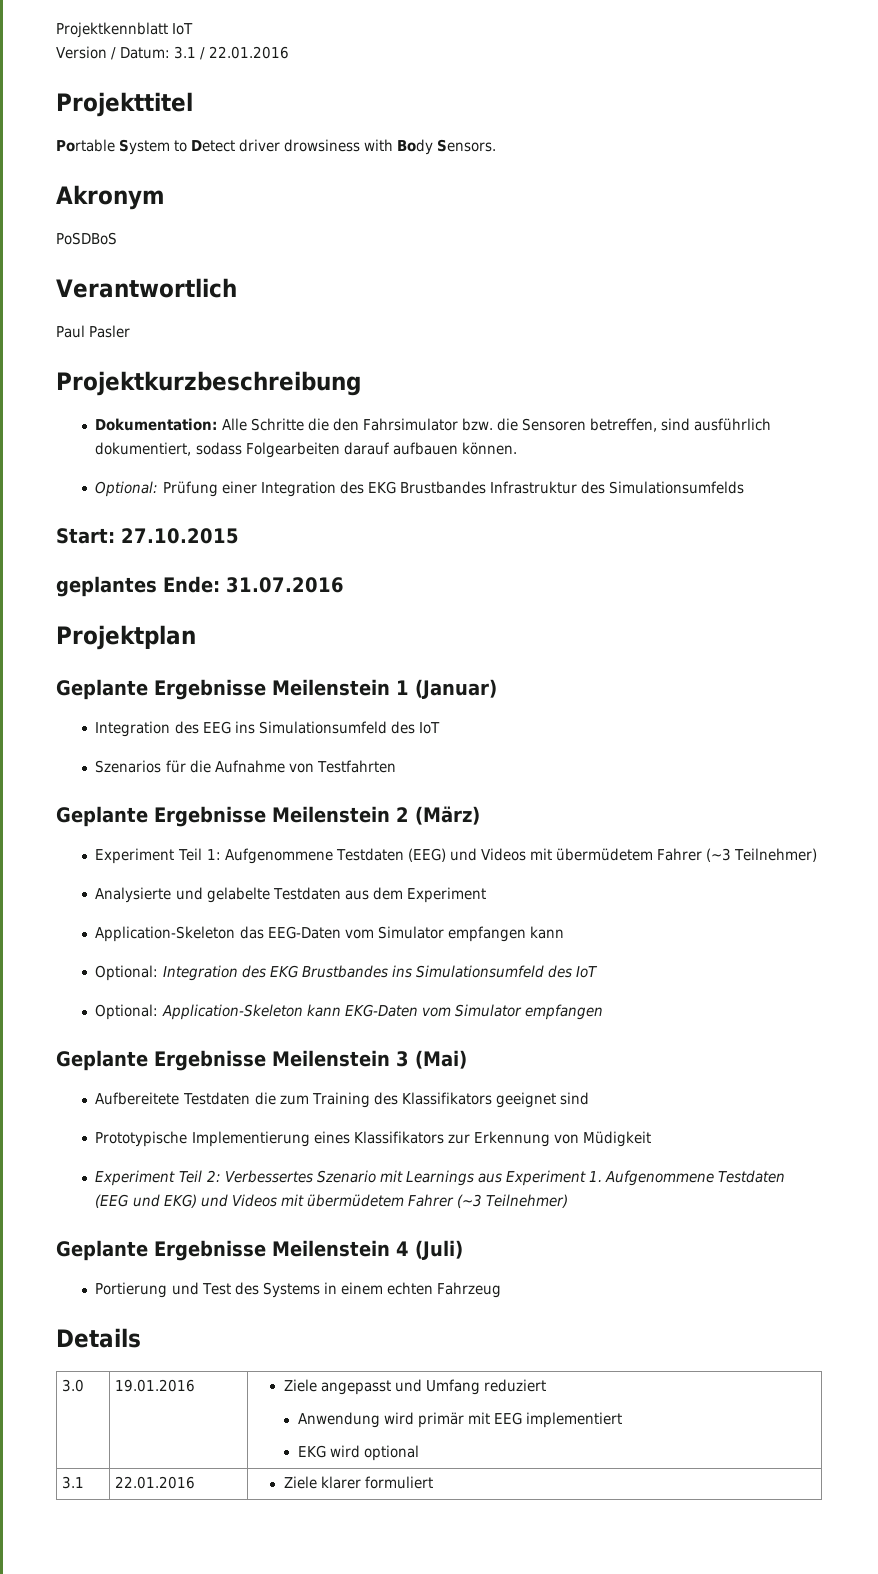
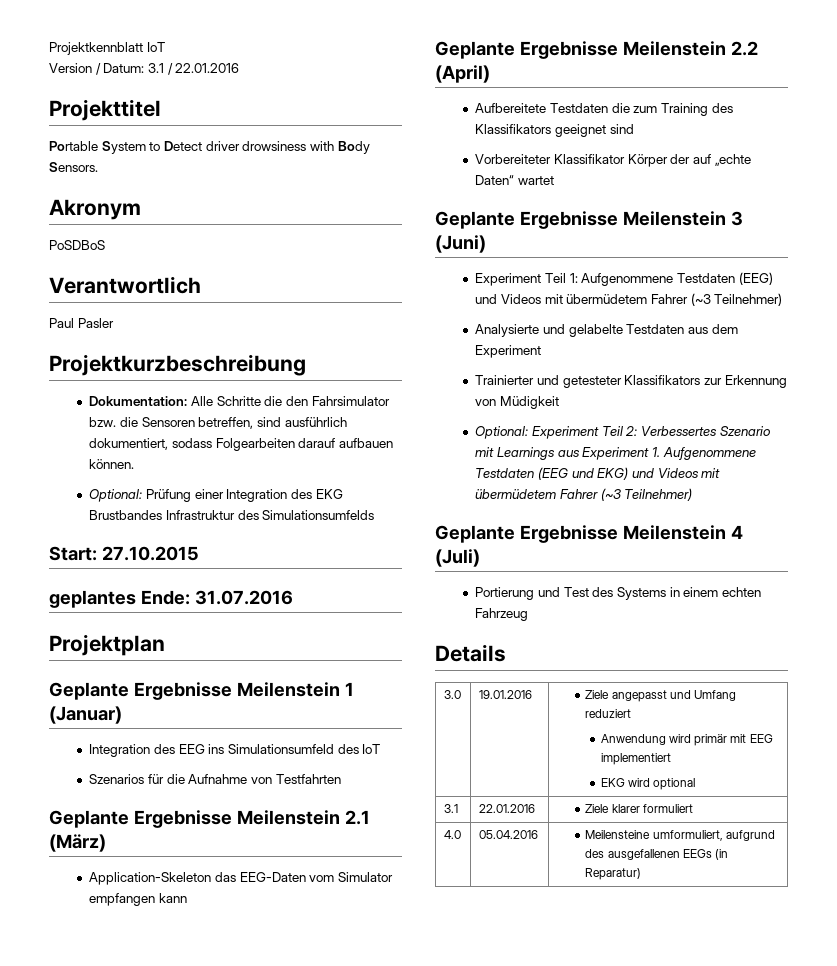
[396,807,409,822] 2 -> [344,810,370,825] 2.1
(480, 815) none -> [89,872,393,885] [89,893,187,906] [435,41,758,59] [435,65,490,83] [475,103,733,116] [475,124,634,137] [475,154,751,167] [475,175,554,185] [435,211,743,229] [435,235,486,253] // Application-Skeleton das EEG-Daten vom Simulator empfangen kann // Geplante Ergebnisse Meilenstein 2.2 (April) // Aufbereitete Testdaten die zum Training des Klassifikators geeignet sind // Vorbereiteter Klassifikator Körper der auf „echte Daten“ wartet // Geplante Ergebnisse Meilenstein 3 (Juni)
[95,926,564,942] [95,965,598,981] [95,1004,603,1020] [56,1050,467,1071] [95,1092,589,1108] [95,1131,350,1147] Application-Skeleton das EEG-Daten vom Simulator empfangen kann // Optional: Integration des EKG Brustbandes ins Simulationsumfeld des IoT // Optional: Application-Skeleton kann EKG-Daten vom Simulator empfangen // Geplante Ergebnisse Meilenstein 3 (Mai) // Aufbereitete Testdaten die zum Training des Klassifikators geeignet sind // Prototypische Implementierung eines -> [475,375,622,388] Trainierter und getesteter
(651, 1139) none -> [475,426,529,439] Optional:
(433, 1482) none -> [443,830,461,839] [478,830,538,839] [585,830,775,841] [585,849,729,860] [585,868,642,880] // 4.0 | 05.04.2016 | Meilensteine umformuliert, aufgrund des ausgefallenen EEGs (in Reparatur)

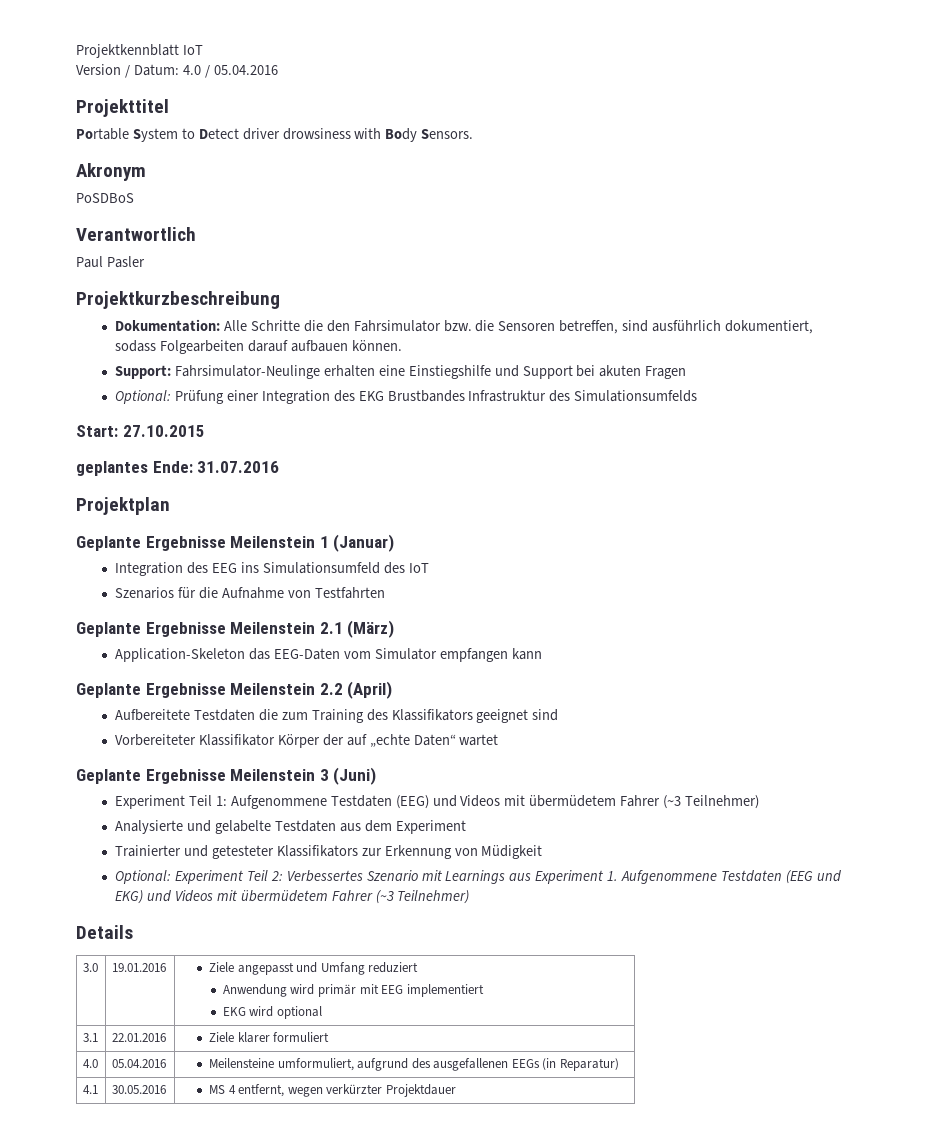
[147,63,240,75] 3.1 / 22.01.2016 -> [182,65,278,78] 4.0 / 05.04.2016
(135, 464) none -> [115,365,687,379] // Support: Fahrsimulator-Neulinge erhalten eine Einstiegshilfe und Support bei akuten Fragen
[435,525,743,543] [435,549,480,567] [475,587,761,600] [475,608,529,621] // Geplante Ergebnisse Meilenstein 4 (Juli) // Portierung und Test des Systems in einem echten Fahrzeug -> (470, 897) none
(642, 874) none -> [82,1085,98,1094] [111,1085,166,1094] [209,1084,456,1097] // 4.1 | 30.05.2016 | MS 4 entfernt, wegen verkürzter Projektdauer

